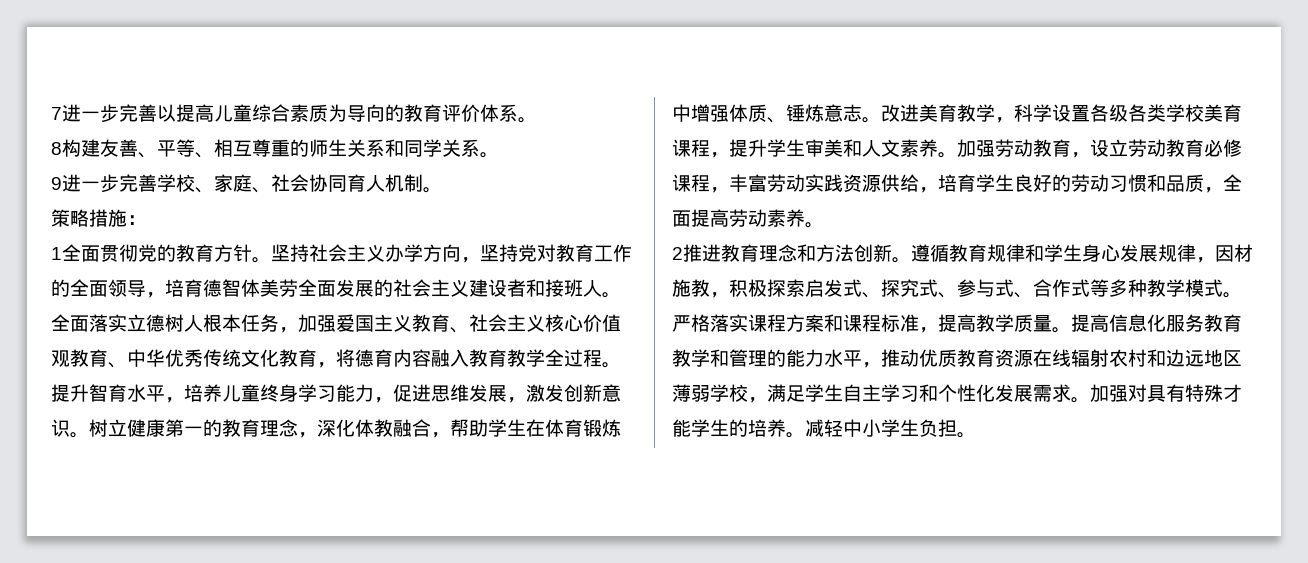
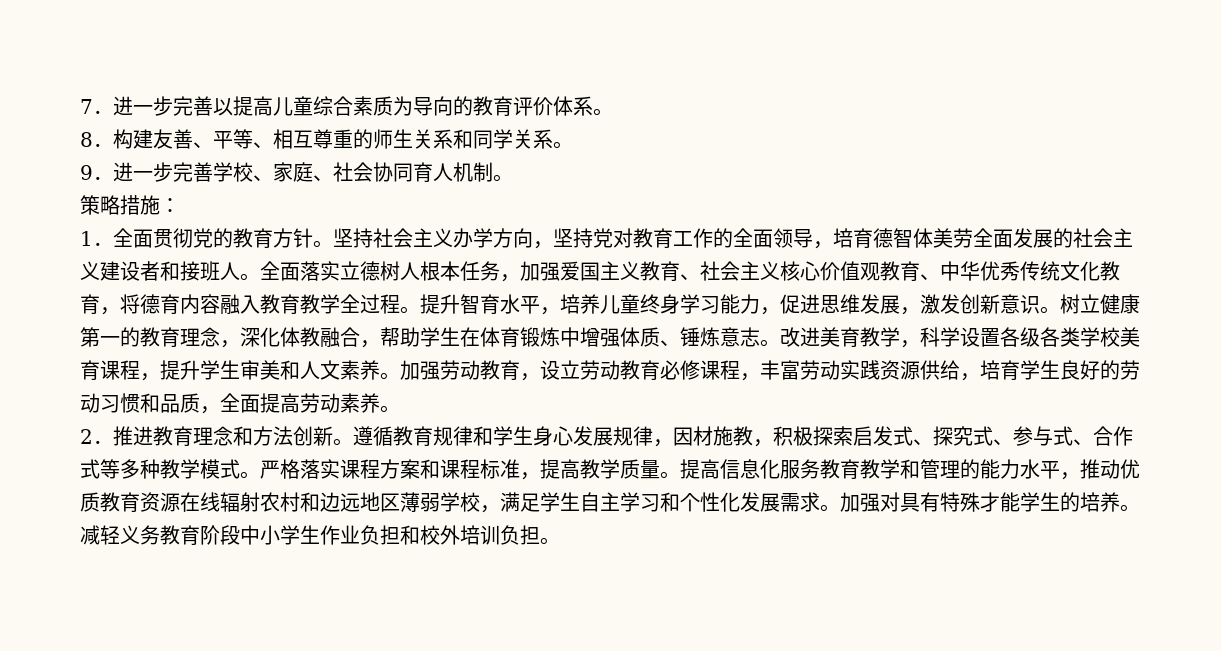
(62, 113) none -> [93,110,113,114] ．
(62, 148) none -> [93,143,113,147] ．
(62, 183) none -> [93,176,113,180] ．
(62, 253) none -> [93,242,113,246] ．
(683, 253) none -> [93,440,113,444] ．
[843,419,919,437] 中小学生 -> [120,525,500,545] 义务教育阶段中小学生作业负担和校外培训

